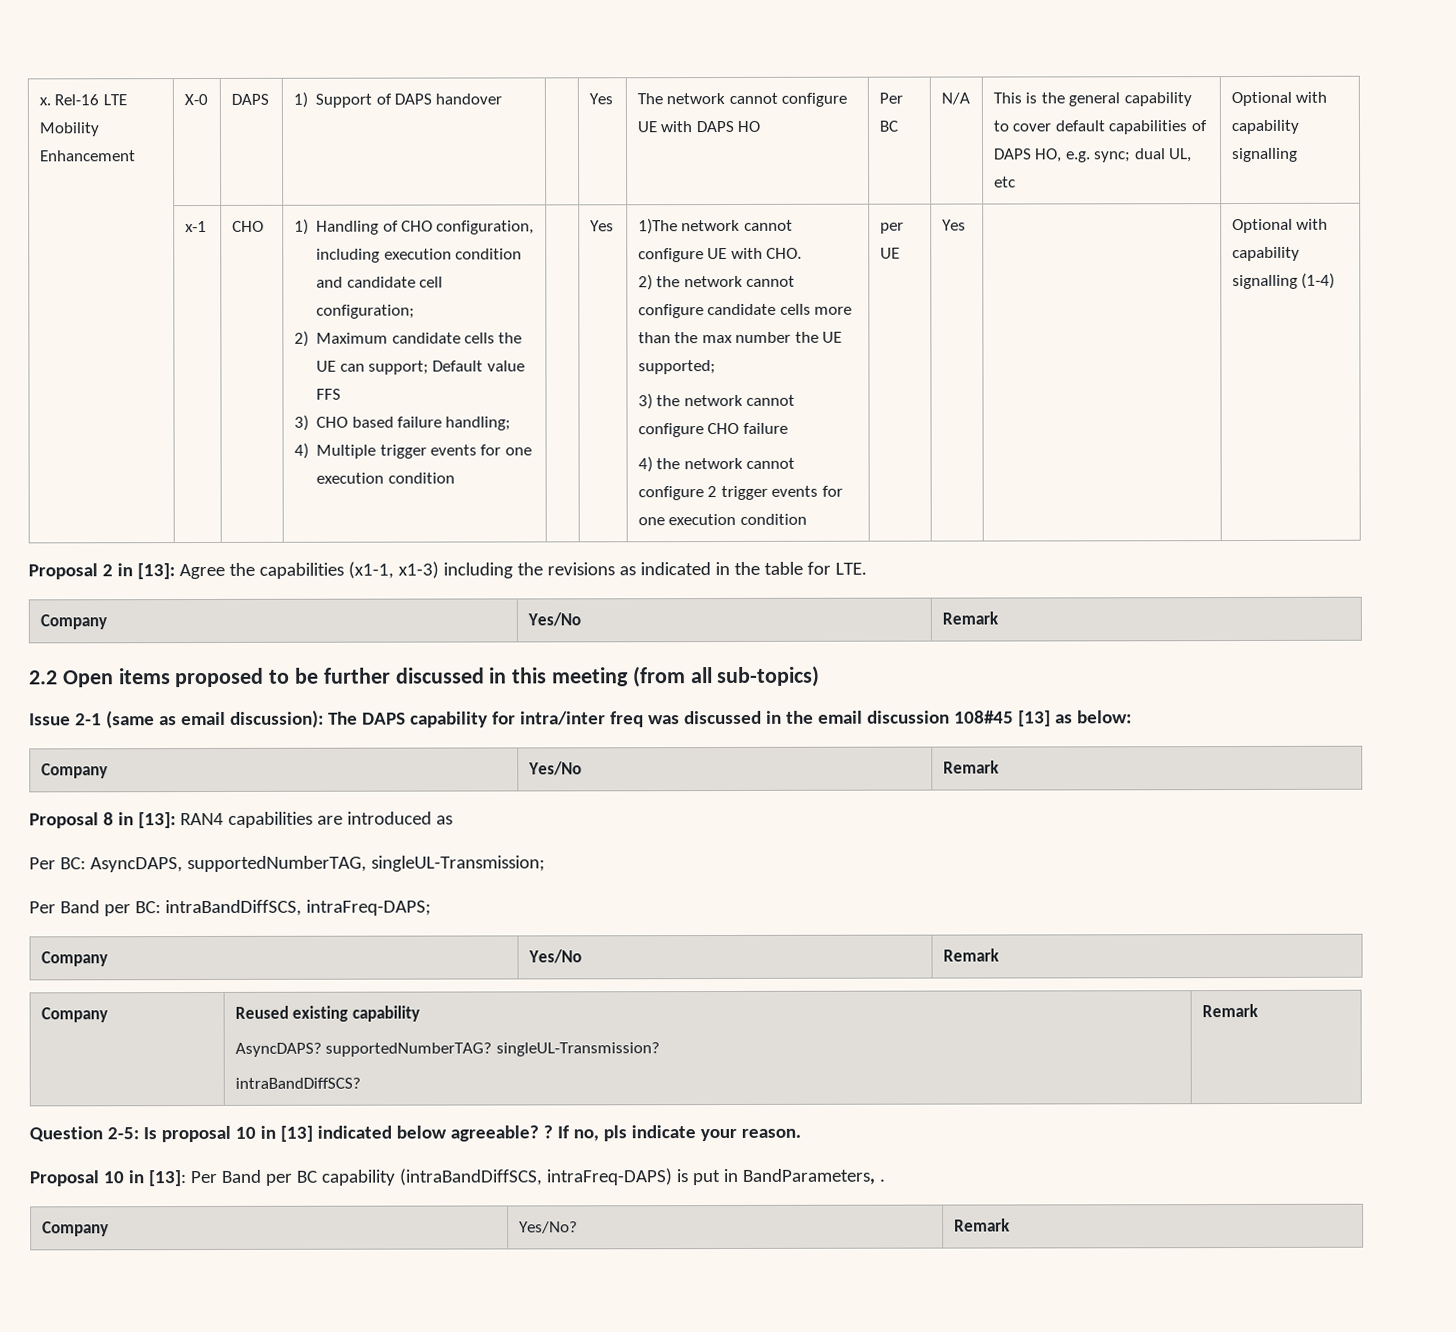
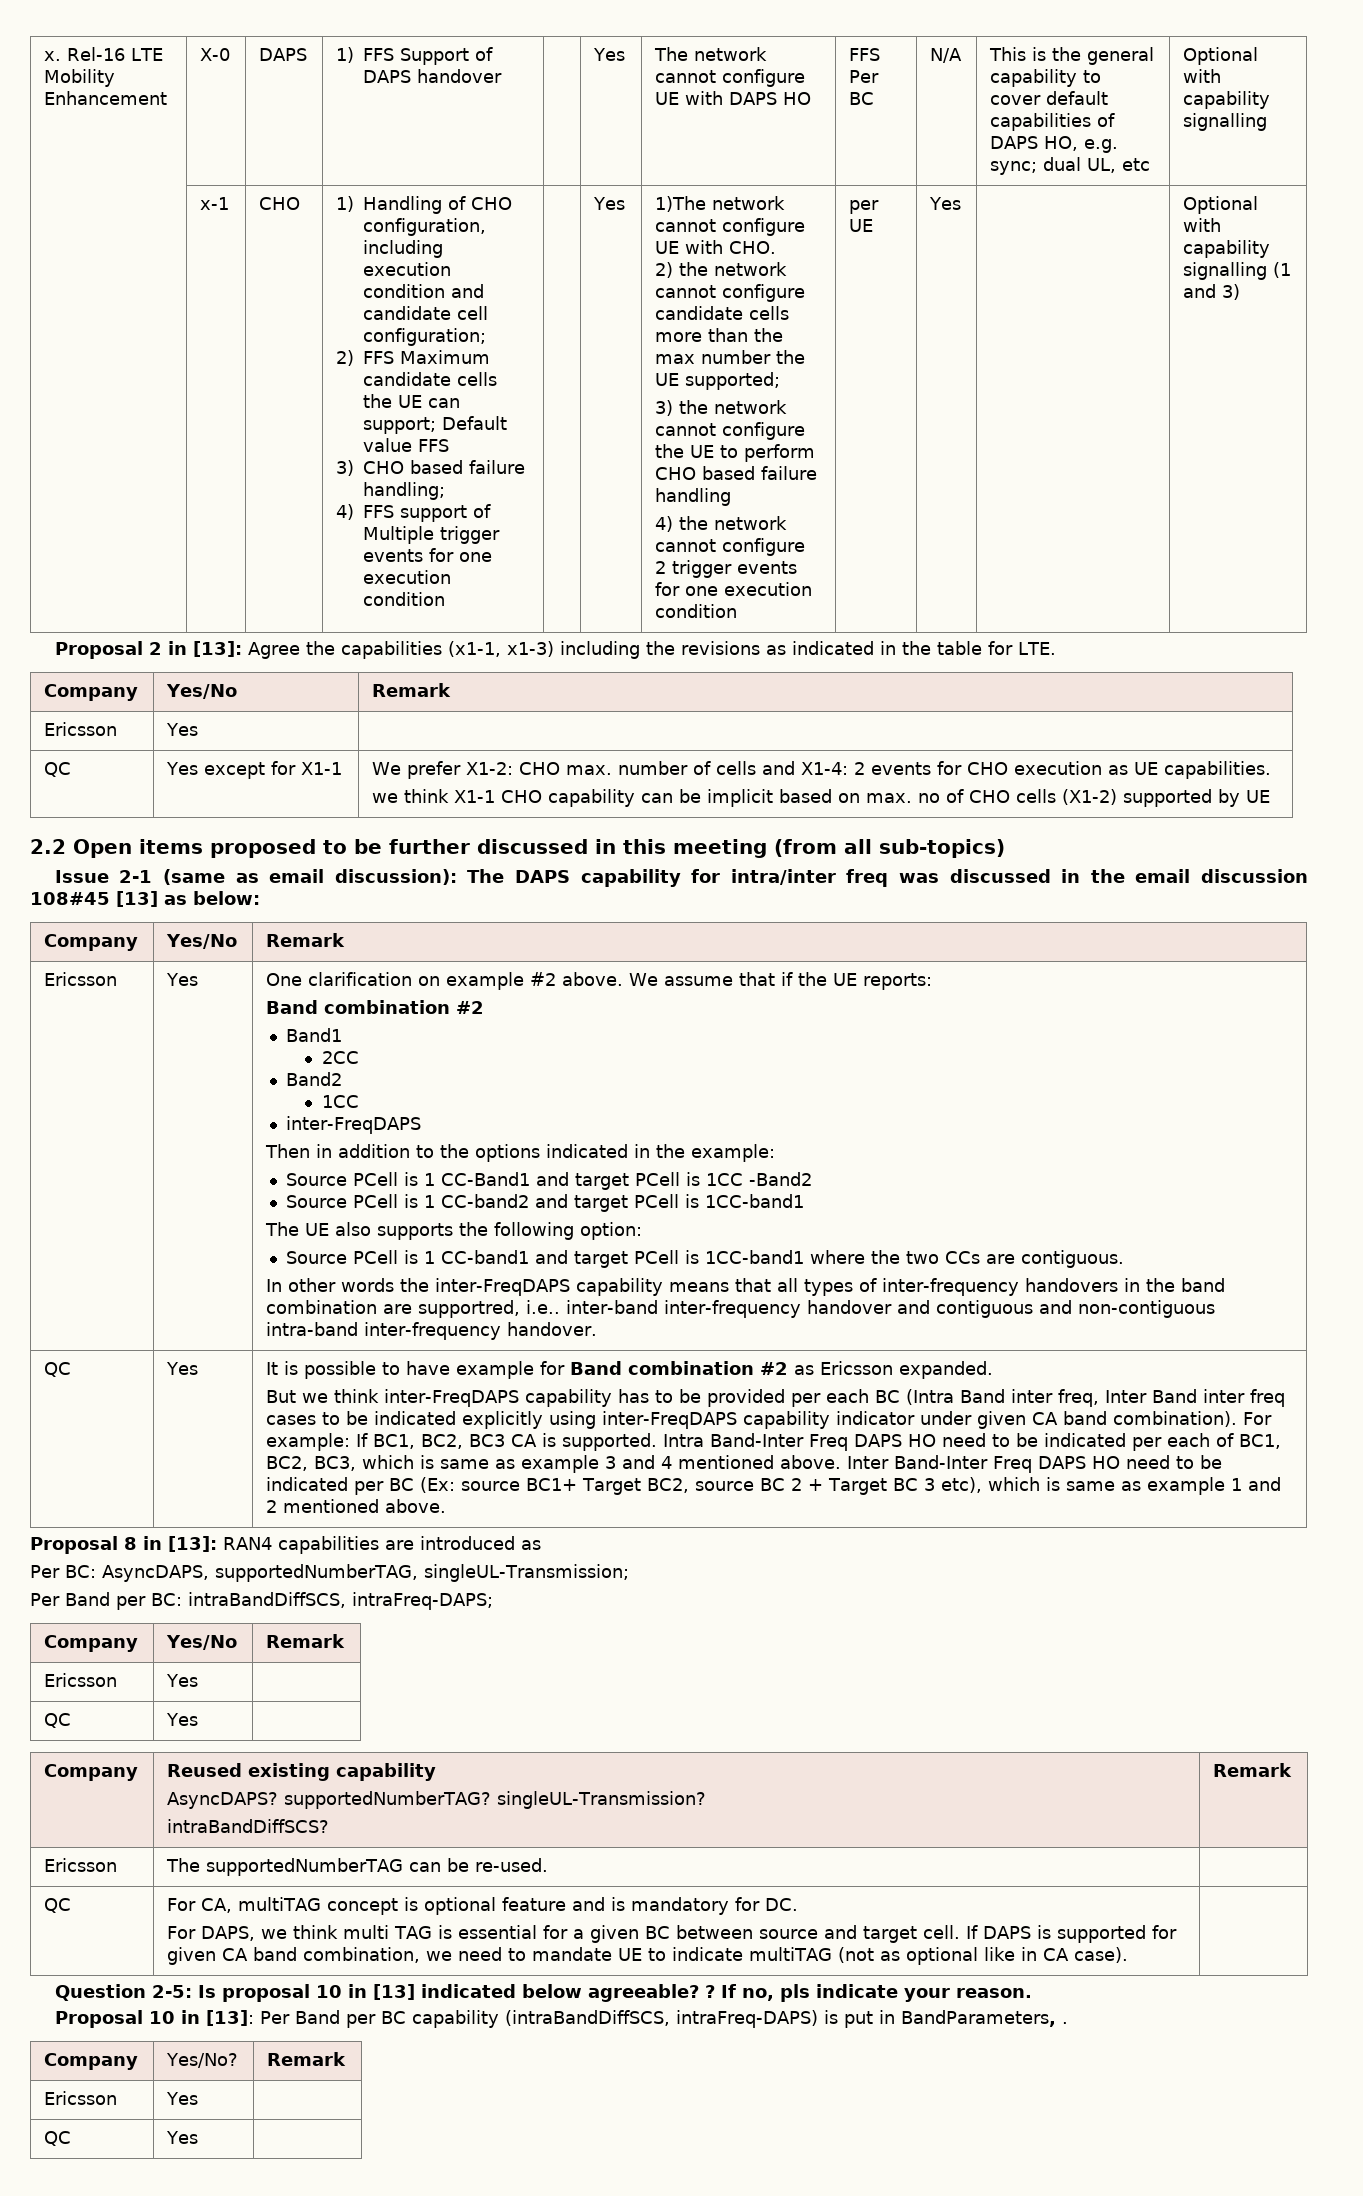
(308, 99) none -> [363,48,395,61] FFS
(761, 126) none -> [849,48,881,61] FFS
(309, 338) none -> [363,351,395,364] FFS
(309, 450) none -> [363,504,492,522] FFS support of
[707,422,788,435] CHO failure -> [655,444,816,462] [655,466,818,480] [655,488,732,506] the UE to perform CHO based failure handling
[1301,272,1336,289] (1-4) -> [1273,262,1292,278] [1183,284,1241,300] (1 and 3)
(999, 618) none -> [44,722,118,736] [166,723,199,736] [44,762,72,777] [166,761,343,779] [372,761,1272,779] [372,789,1271,807] // Ericsson | Yes | // QC | Yes except for X1-1 | We prefer X1-2: CHO max. number of cells and X1-4: 2 events for CHO execution as UE capabilities. // we think X1-1 CHO capability can be implicit based on max. no of CHO cells (X1-2) supported by UE
(1000, 767) none -> [44,972,118,986] [166,973,199,986] [266,972,933,990] [266,1000,485,1014] [285,1028,342,1042] [321,1051,359,1064] [285,1072,342,1086] [321,1095,359,1108] [285,1116,421,1134] [265,1144,776,1162] [285,1172,812,1190] [285,1194,804,1212] [265,1222,643,1240] [285,1250,1124,1268] [266,1278,1226,1296] [266,1300,1216,1318] [266,1322,598,1340] [44,1362,72,1377] [166,1362,199,1375] [266,1361,994,1379] [266,1389,1286,1407] [266,1411,1273,1429] [266,1433,1282,1451] [266,1455,1223,1473] [266,1477,1282,1495] [266,1499,447,1513] // Ericsson | Yes | One clarification on example #2 above. We assume that if the UE reports: // Band combination #2 // Band1 // 2CC // Band2 // 1CC // inter-FreqDAPS // Then in addition to the options indicated in the example: // Source PCell is 1 CC-Band1 and target PCell is 1CC -Band2 // Source PCell is 1 CC-band2 and target PCell is 1CC-band1 // The UE also supports the following option: // Source PCell is 1 CC-band1 and target PCell is 1CC-band1 where the two CCs are contiguous. // In other words the inter-FreqDAPS capability means that all types of inter-frequency handovers in the band combination are supportred, i.e.. inter-band inter-frequency handover and contiguous and non-contiguous intra-band inter-frequency handover. // QC | Yes | It is possible to have example for Band combination #2 as Ericsson expanded. // But we think inter-FreqDAPS capability has to be provided per each BC (Intra Band inter freq, Inter Band inter freq cases to be indicated explicitly using inter-FreqDAPS capability indicator under given CA band combination). For example: If BC1, BC2, BC3 CA is supported. Intra Band-Inter Freq DAPS HO need to be indicated per each of BC1, BC2, BC3, which is same as example 3 and 4 mentioned above. Inter Band-Inter Freq DAPS HO need to be indicated per BC (Ex: source BC1+ Target BC2, source BC 2 + Target BC 3 etc), which is same as example 1 and 2 mentioned above.
(1000, 955) none -> [44,1673,118,1687] [166,1674,199,1687] [44,1713,72,1728] [166,1713,199,1726] // Ericsson | Yes | // QC | Yes |
(1259, 1010) none -> [44,1858,118,1872] [166,1858,549,1876] [44,1898,72,1913] [167,1897,799,1915] [167,1925,1178,1943] [167,1947,1129,1965] // Ericsson | The supportedNumberTAG can be re-used. | // QC | For CA, multiTAG concept is optional feature and is mandatory for DC. // For DAPS, we think multi TAG is essential for a given BC between source and target cell. If DAPS is supported for given CA band combination, we need to mandate UE to indicate multiTAG (not as optional like in CA case). |
(1011, 1225) none -> [44,2091,118,2105] [166,2092,199,2105] [44,2131,72,2146] [166,2131,199,2144] // Ericsson | Yes | // QC | Yes |

